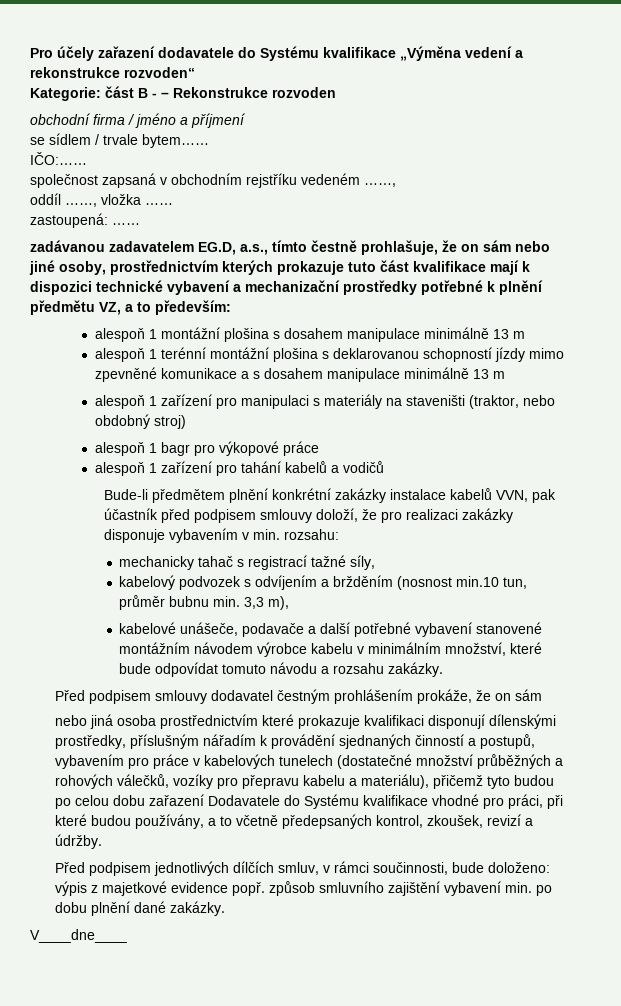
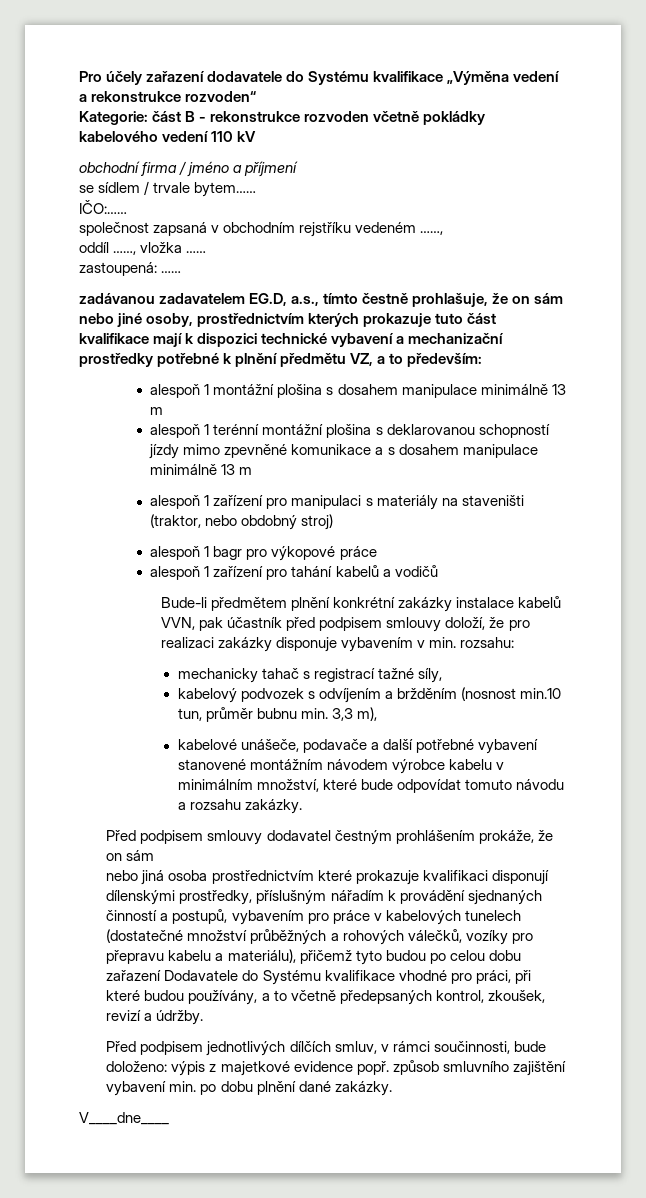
[161,87,268,98] – Rekonstrukce -> [210,111,301,122] rekonstrukce
(336, 92) none -> [373,111,486,125] [79,131,257,142] včetně pokládky kabelového vedení 110 kV

